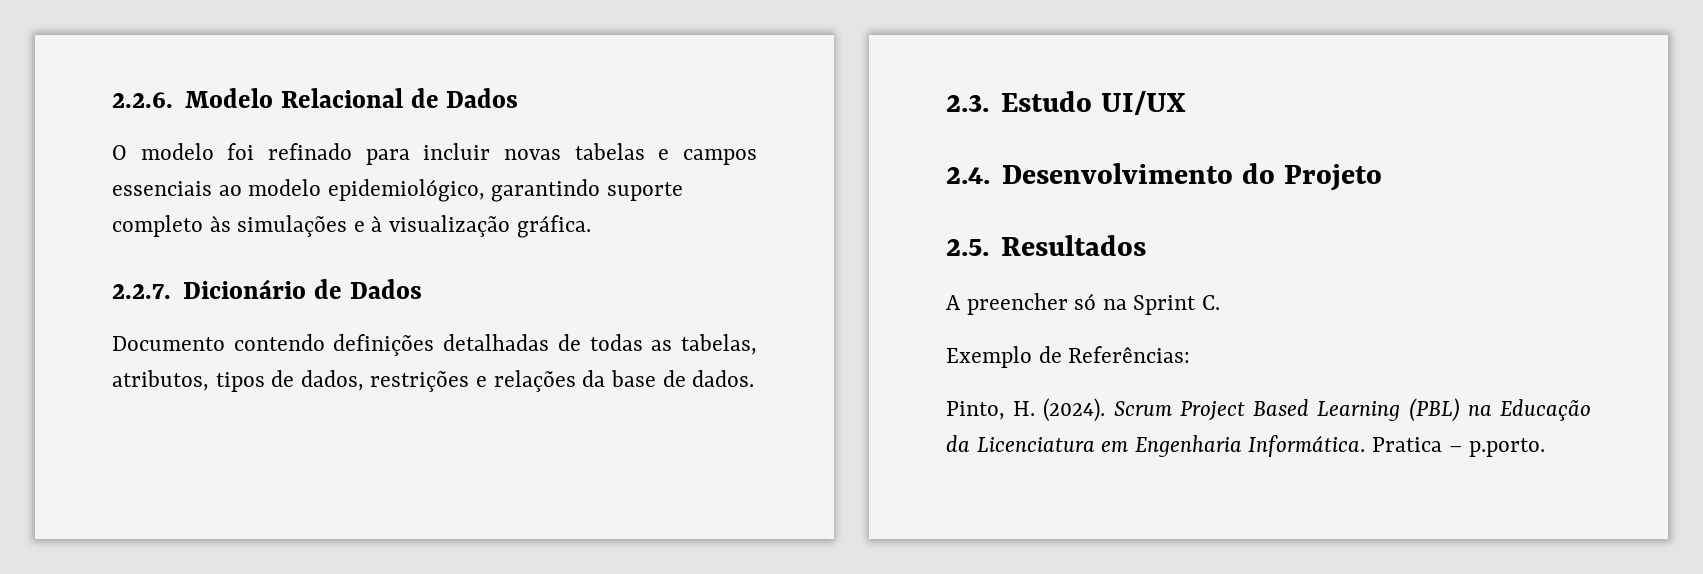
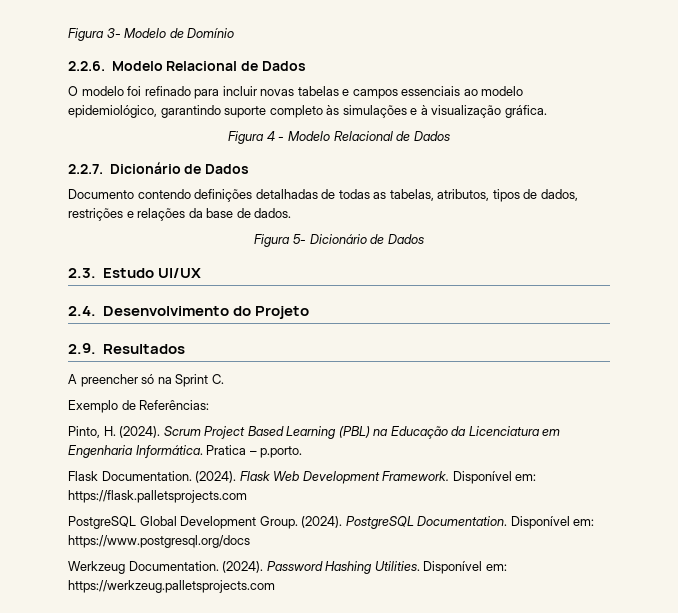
(112, 100) none -> [68,28,235,41] Figura 3- Modelo de Domínio //
(591, 226) none -> [228,131,450,144] // Figura 4 - Modelo Relacional de Dados
(755, 378) none -> [254,234,424,247] // Figura 5- Dicionário de Dados
[946,239,989,256] 2.5. -> [68,343,96,354] 2.9.
(1546, 447) none -> [68,471,537,484] [68,490,247,503] [68,516,595,529] [68,535,250,548] [68,561,507,574] [68,580,275,593] // Flask Documentation. (2024). Flask Web Development Framework. Disponível em: https://flask.palletsprojects.com // PostgreSQL Global Development Group. (2024). PostgreSQL Documentation. Disponível em: https://www.postgresql.org/docs // Werkzeug Documentation. (2024). Password Hashing Utilities. Disponível em: https://werkzeug.palletsprojects.com

